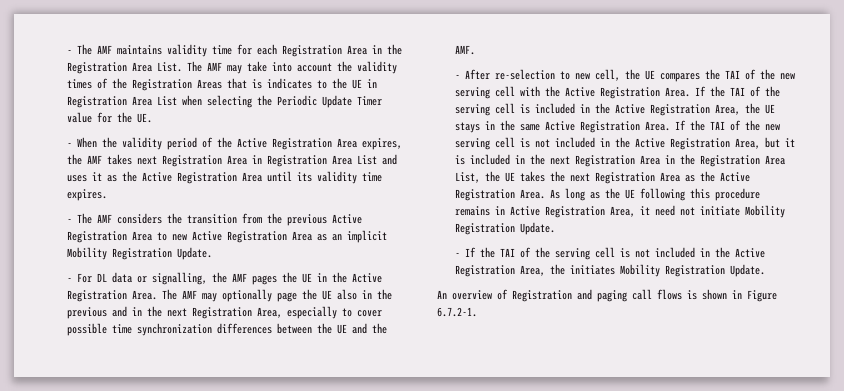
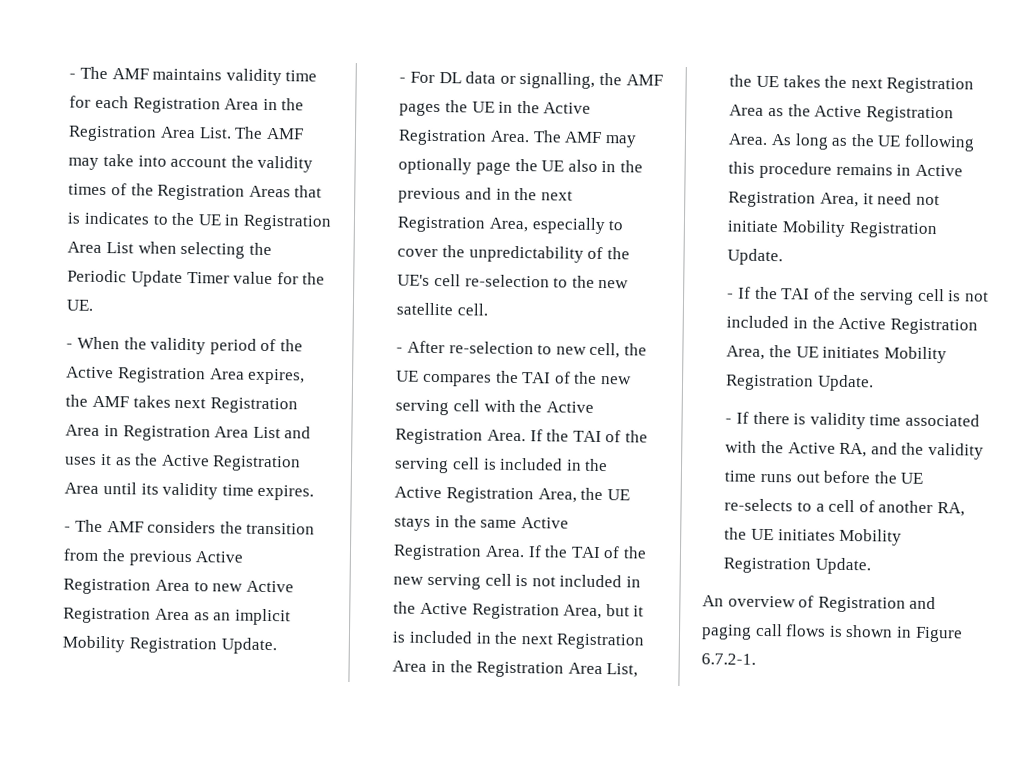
[66,323,387,336] [454,45,475,55] possible time synchronization differences between the UE and the AMF. -> [442,245,630,263] [397,273,630,289] [396,302,489,316] the unpredictability of the UE's cell re-selection to the new satellite cell.
(565, 269) none -> [795,346,947,364] [725,374,875,392] [725,411,980,430] [725,440,984,460] [724,470,924,484] [724,498,965,517] [724,527,775,541] UE initiates Mobility Registration Update. // - If there is validity time associated with the Active RA, and the validity time runs out before the UE re-selects to a cell of another RA, the UE

